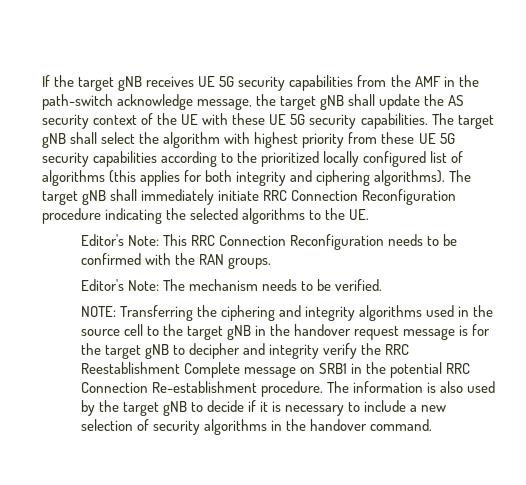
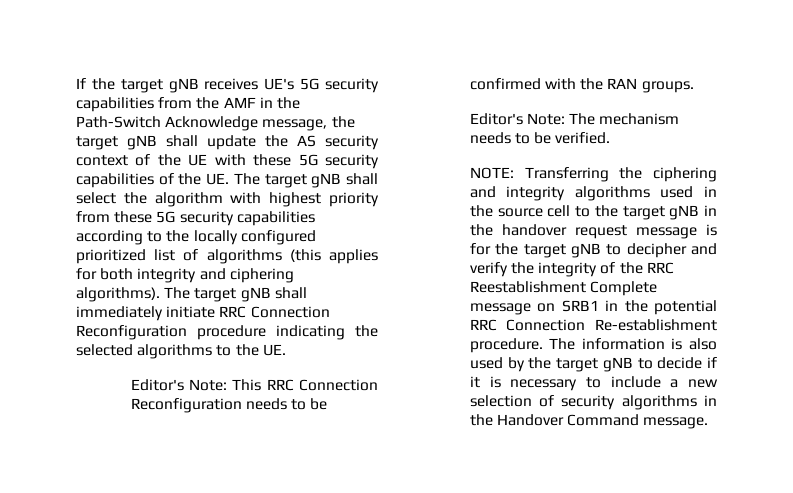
[198,76,216,87] UE -> [264,78,295,90] UE's
[42,94,194,110] path-switch acknowledge -> [76,116,259,131] Path-Switch Acknowledge
[269,113,428,129] UE 5G security capabilities. -> [298,154,379,169] [76,173,230,188] 5G security capabilities of the UE.
[418,133,436,144] UE -> (153, 217) none
[261,151,320,167] prioritized -> (190, 236) none
(427, 159) none -> [76,249,146,264] prioritized
[268,343,357,359] integrity verify -> [469,262,616,277] verify the integrity of
[309,419,432,431] handover command. -> [497,414,709,429] Handover Command message.

